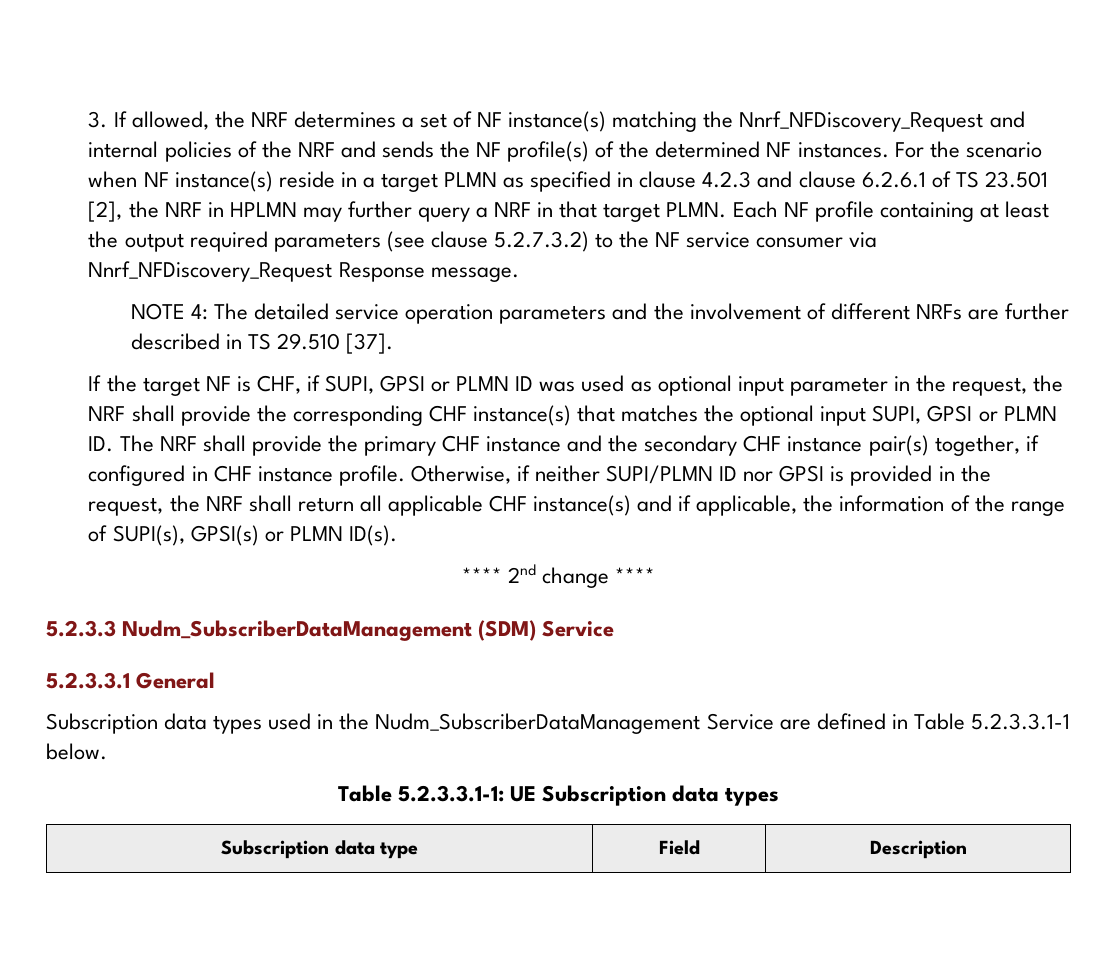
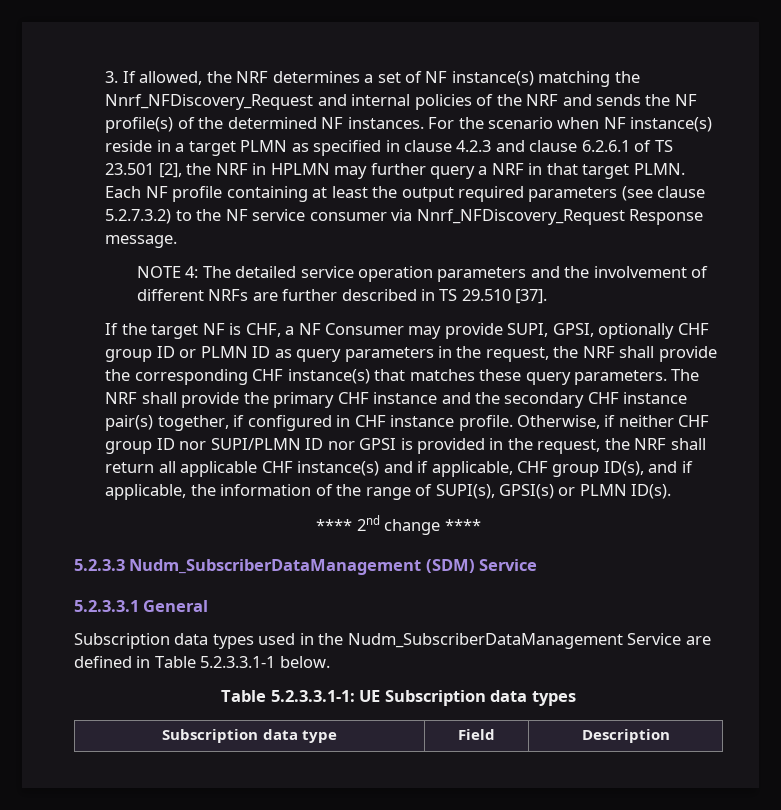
[306,375,888,396] if SUPI, GPSI or PLMN ID was used as optional input parameter -> [285,323,709,339] [105,346,434,362] a NF Consumer may provide SUPI, GPSI, optionally CHF group ID or PLMN ID as query parameters
[704,405,1057,426] [88,436,114,452] the optional input SUPI, GPSI or PLMN ID. -> [479,369,667,385] these query parameters.
(600, 473) none -> [678,415,710,427] [105,438,207,454] CHF group ID nor
(798, 505) none -> [516,461,693,477] [105,484,187,500] CHF group ID(s), and if applicable,

